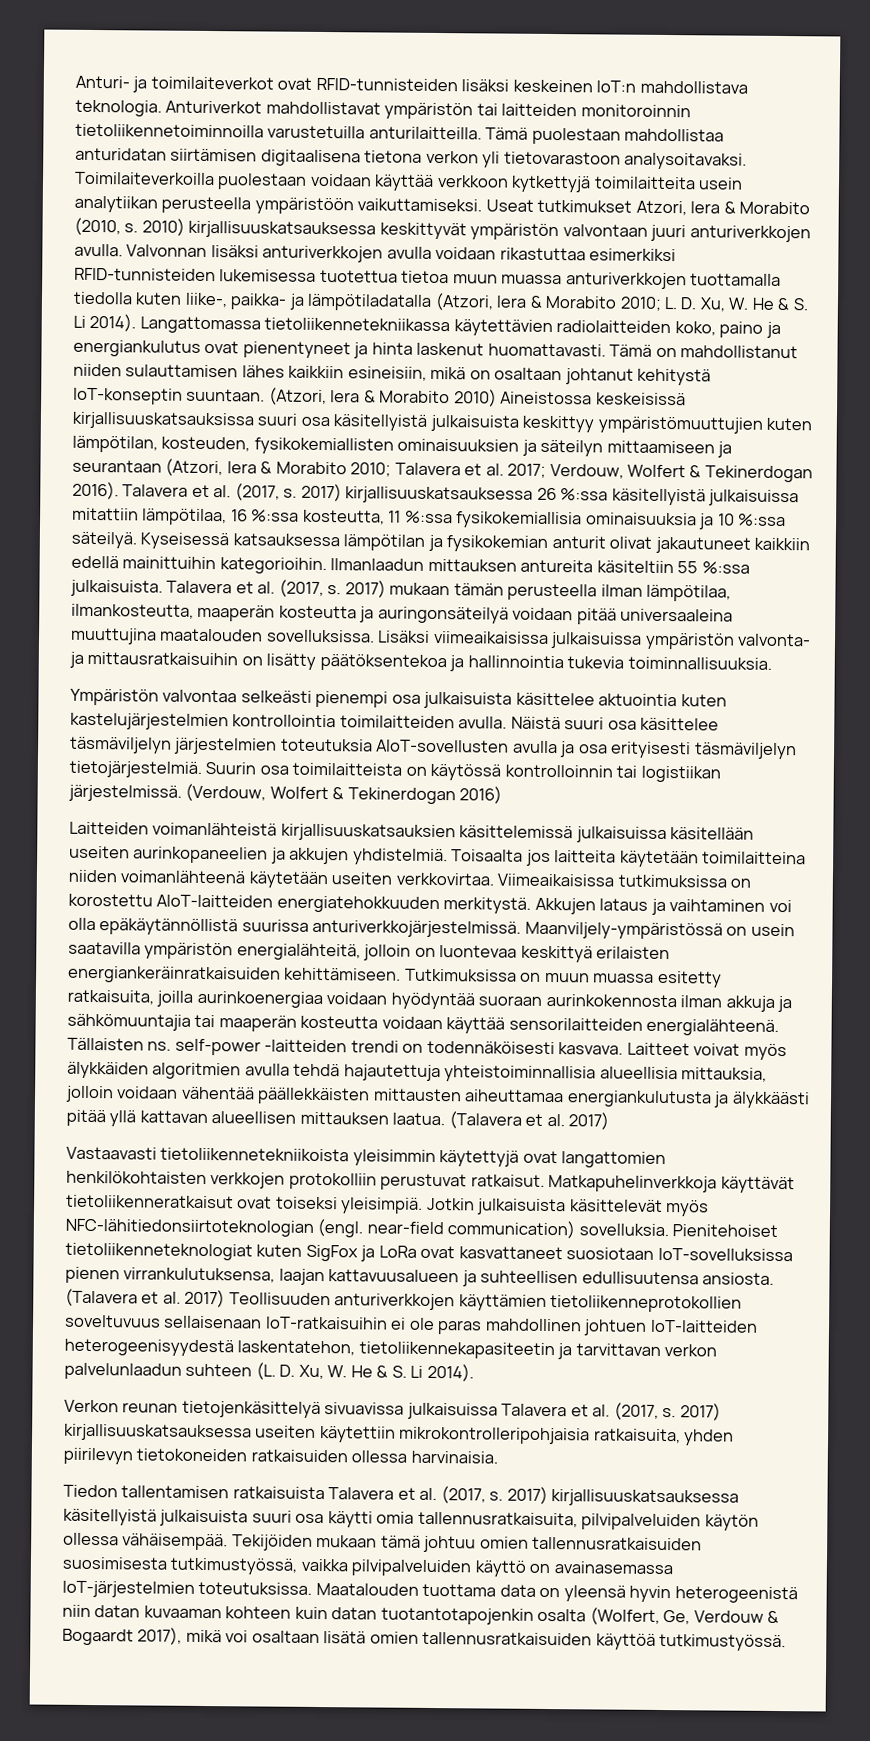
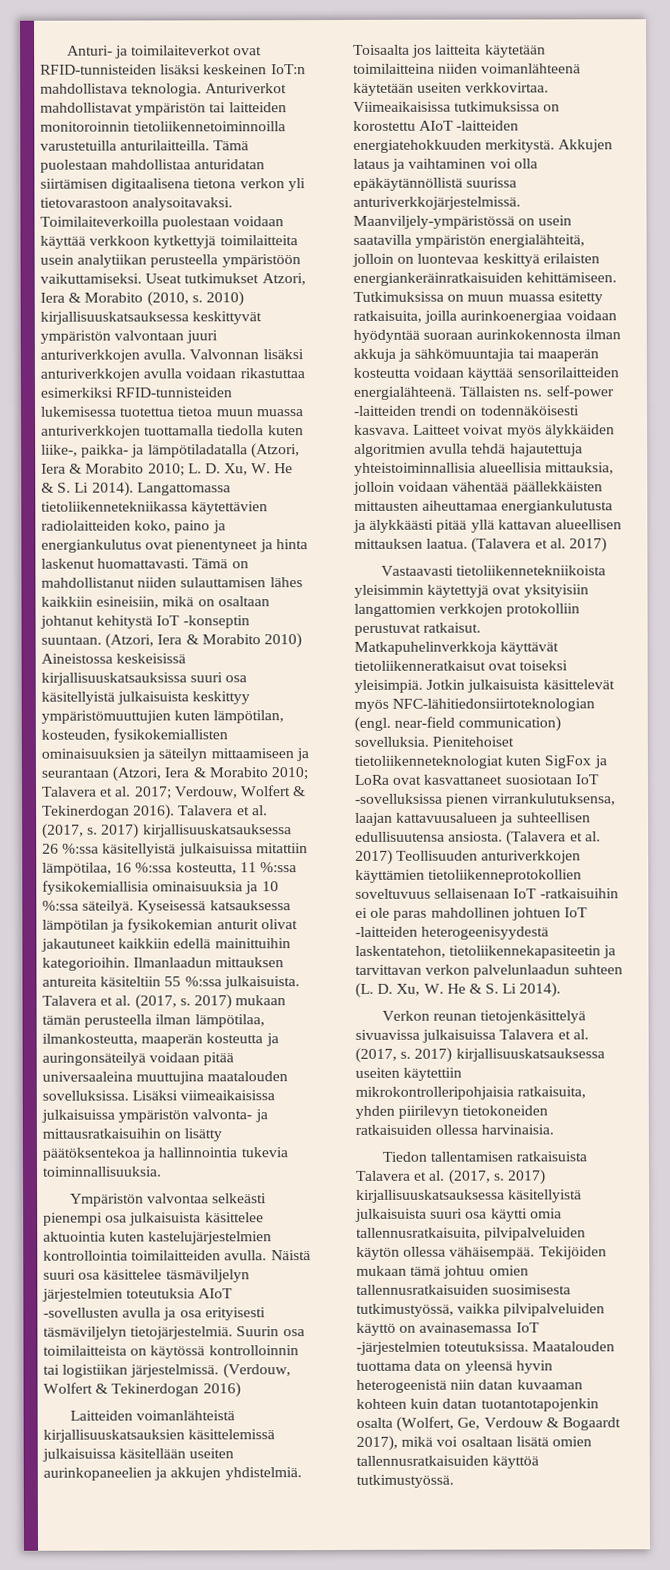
[73,387,183,405] IoT-konseptin -> [156,615,250,629] IoT -konseptin
[376,739,510,753] AIoT-sovellusten -> [198,1288,234,1299] [43,1307,119,1318] AIoT -sovellusten
[156,894,274,908] AIoT-laitteiden -> [419,120,520,131] AIoT -laitteiden
[561,1151,667,1169] [66,1170,207,1185] langattomien henkilökohtaisten -> [523,584,589,598] [354,603,436,617] yksityisiin langattomien
[657,1247,793,1262] IoT-sovelluksissa -> [574,774,599,785] [355,793,443,804] IoT -sovelluksissa
[264,1316,388,1330] IoT-ratkaisuihin -> [513,888,619,899] IoT -ratkaisuihin
[649,1319,758,1333] IoT-laitteiden -> [563,907,588,918] [355,926,418,937] IoT -laitteiden
[62,1580,195,1598] IoT-järjestelmien -> [515,1322,540,1333] [356,1341,441,1355] IoT -järjestelmien

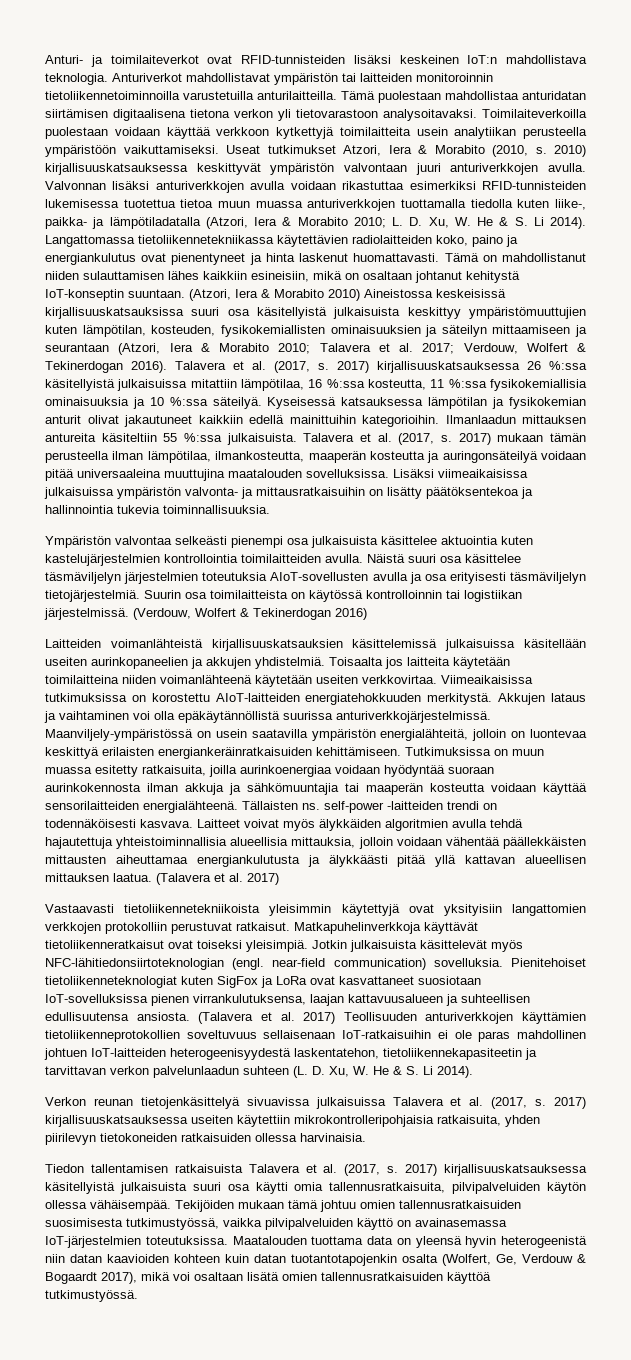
[156,615,250,629] IoT -konseptin -> [45,289,124,301] IoT-konseptin
[198,1288,234,1299] [43,1307,119,1318] AIoT -sovellusten -> [270,572,369,581] AIoT-sovellusten
[419,120,520,131] AIoT -laitteiden -> [215,693,300,702] AIoT-laitteiden
[574,774,599,785] [355,793,443,804] IoT -sovelluksissa -> [45,994,148,1003] IoT-sovelluksissa
[513,888,619,899] IoT -ratkaisuihin -> [342,1030,432,1039] IoT-ratkaisuihin
[563,907,588,918] [355,926,418,937] IoT -laitteiden -> [91,1048,166,1057] IoT-laitteiden
[515,1322,540,1333] [356,1341,441,1355] IoT -järjestelmien -> [45,1236,141,1248] IoT-järjestelmien
[516,1379,583,1390] kuvaaman -> [107,1254,169,1263] kaavioiden

